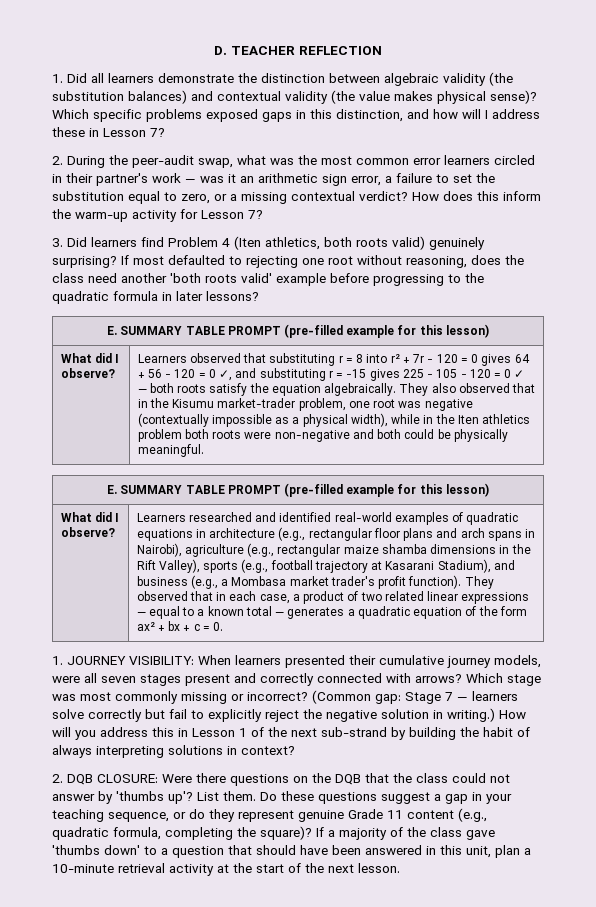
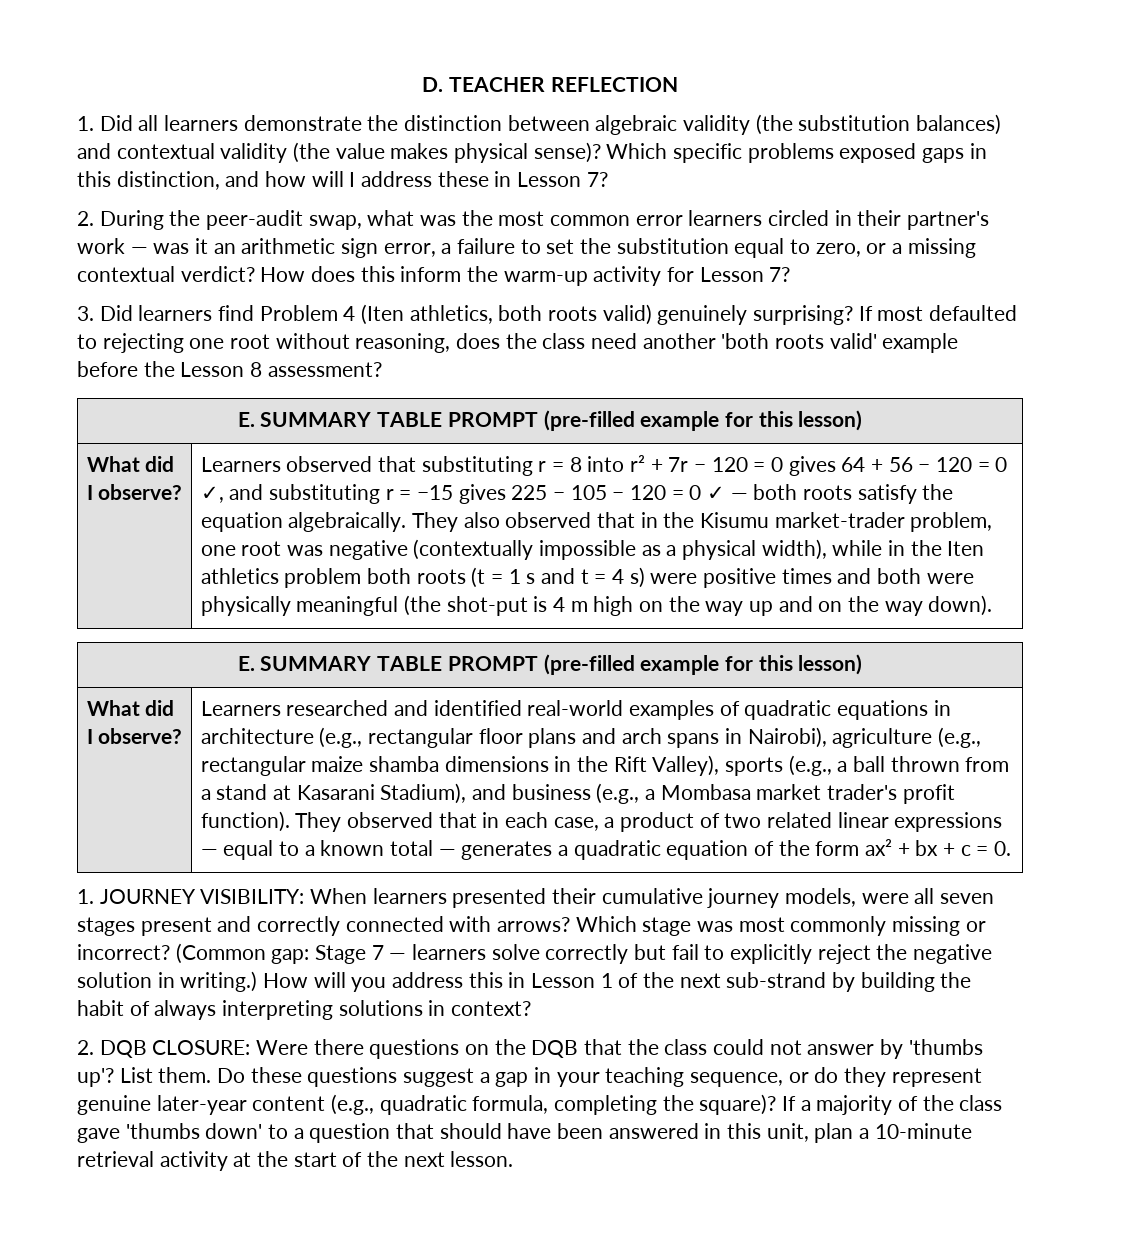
[373,273,484,286] [52,291,259,304] progressing to the quadratic formula in later lessons? -> [143,361,382,377] the Lesson 8 assessment?
[244,429,508,442] [137,444,204,457] were non-negative and both could be physically meaningful. -> [471,567,974,588] [200,595,993,616] (t = 1 s and t = 4 s) were positive times and both were physically meaningful (the shot-put is 4 m high on the way up and on the way down).
[270,560,368,573] football trajectory -> [837,756,1010,772] [200,784,268,800] a ball thrown from a stand
[348,809,403,819] Grade 11 -> [156,1095,247,1115] later-year

